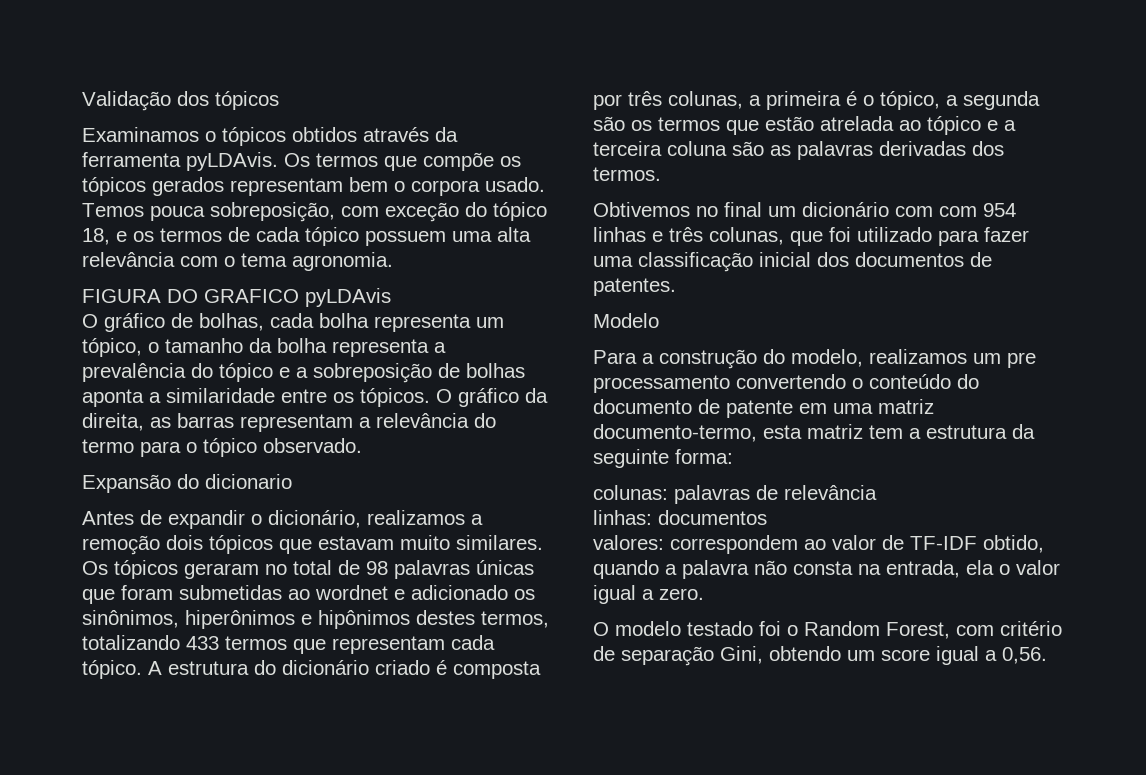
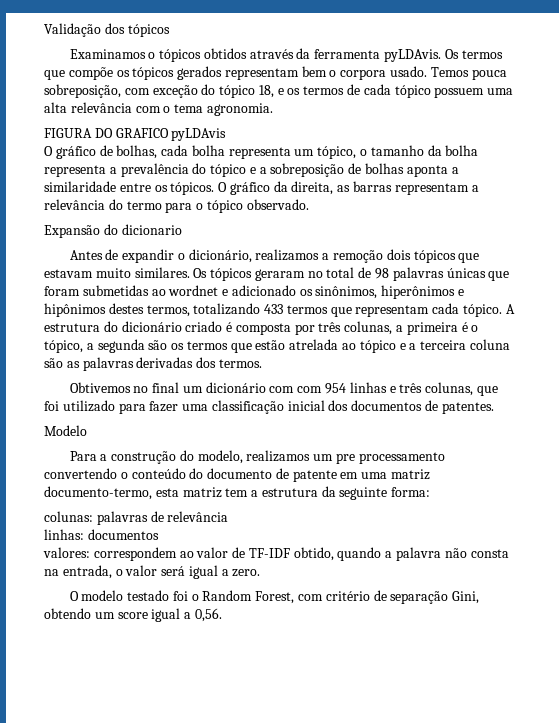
[966,560,994,575] ela -> (112, 572) none
(1060, 567) none -> [161,566,186,576] será

